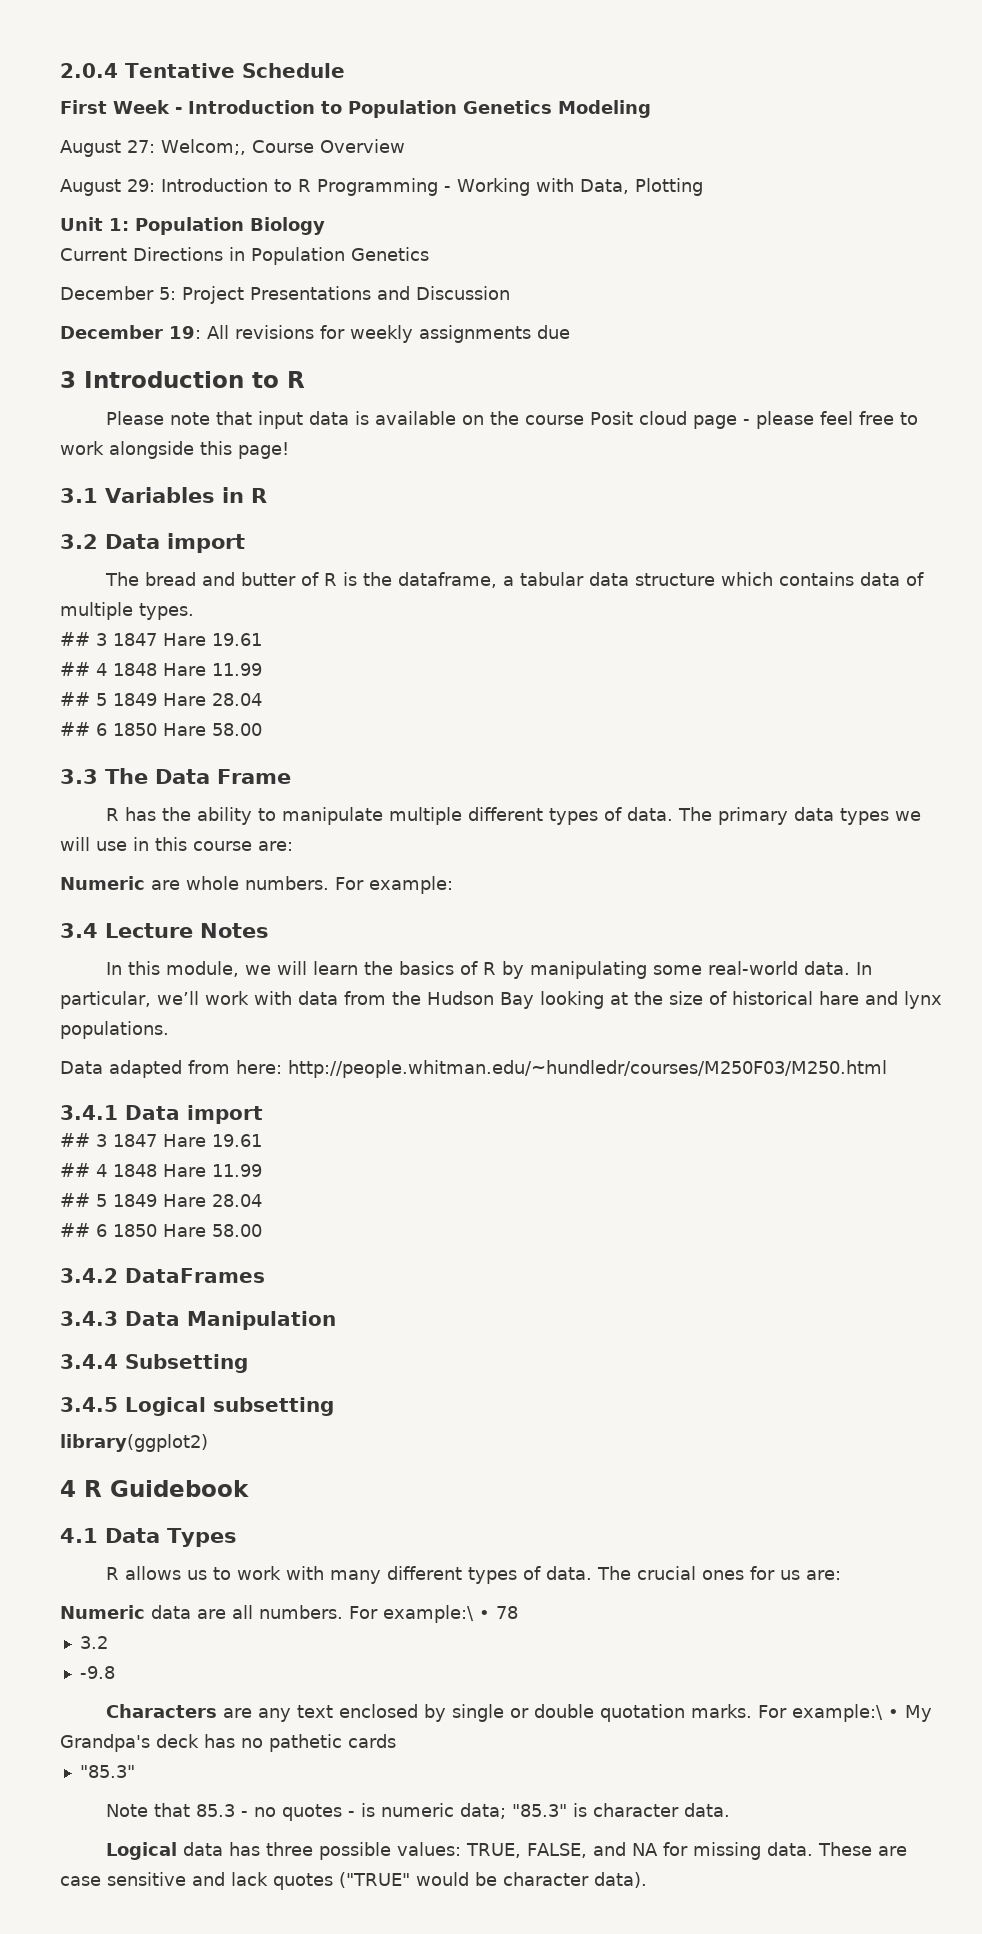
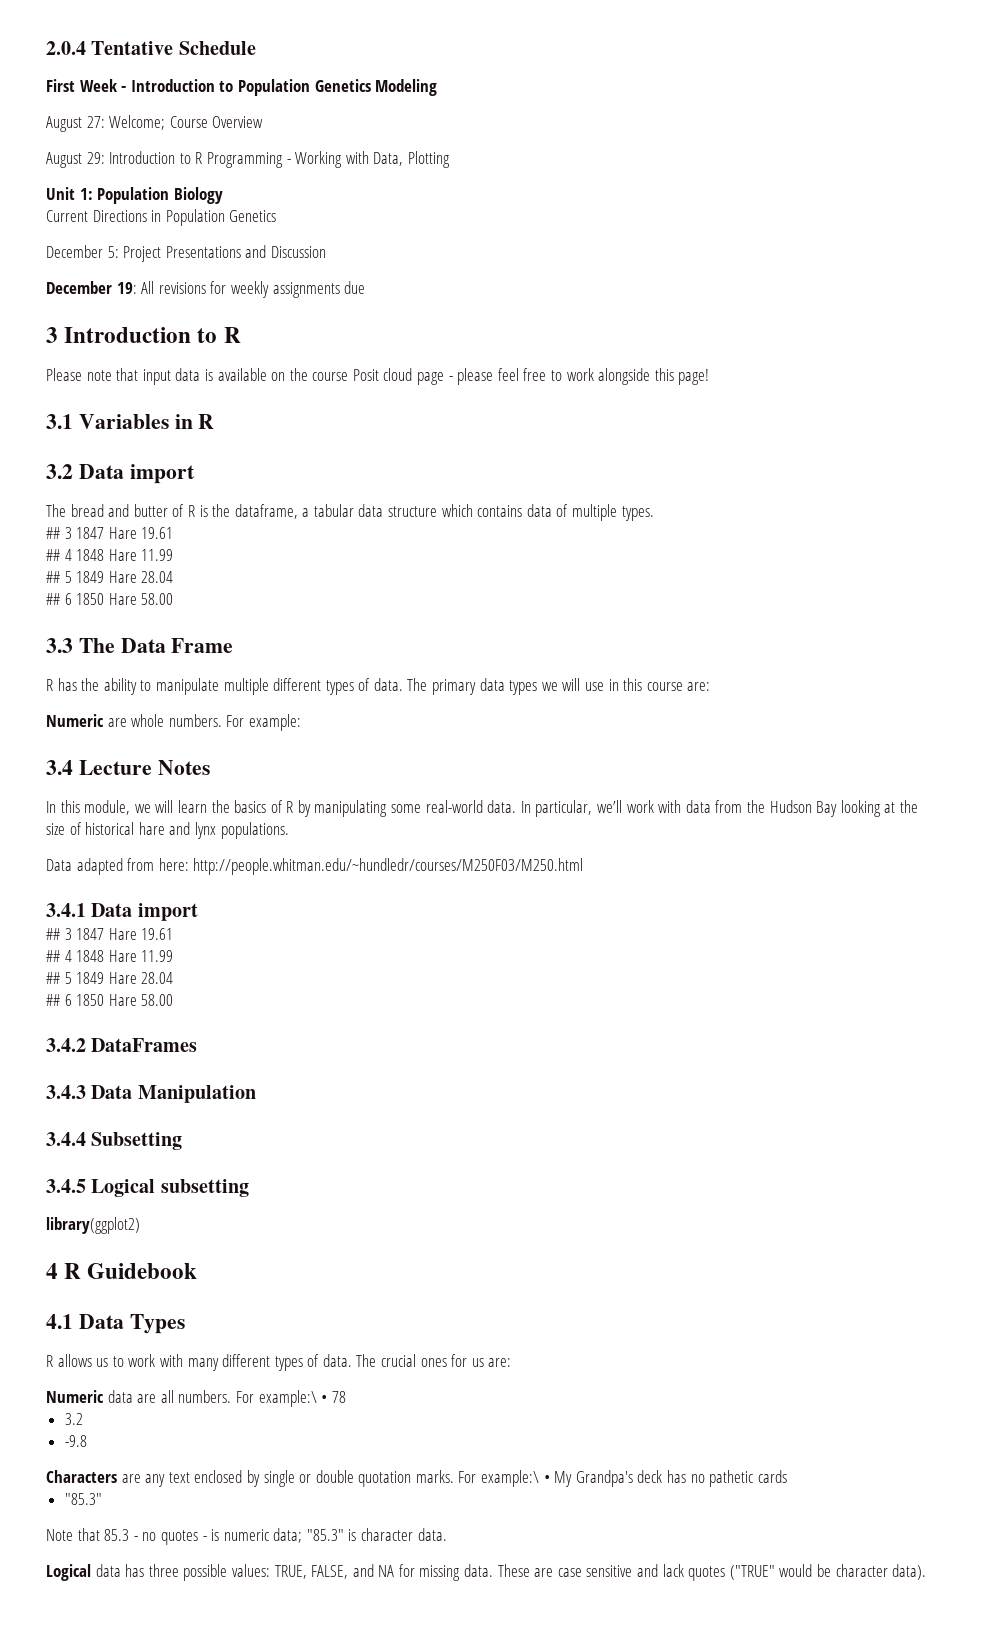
[161,139,246,155] Welcom;, -> [109,115,166,130] Welcome;

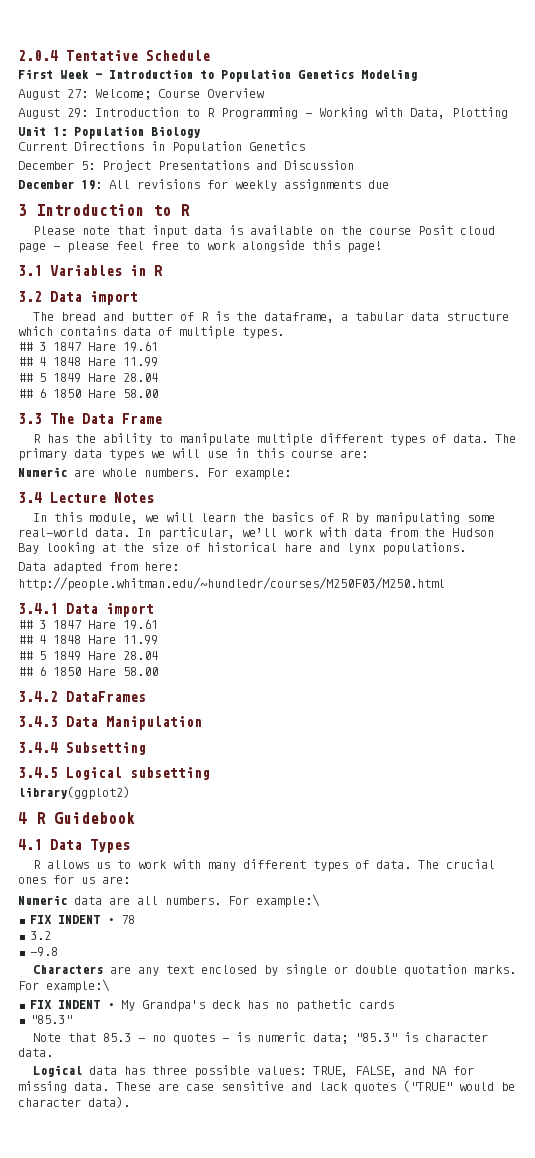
(317, 1398) none -> [29,915,100,924] // FIX INDENT
(540, 1478) none -> [29,1000,100,1009] // FIX INDENT

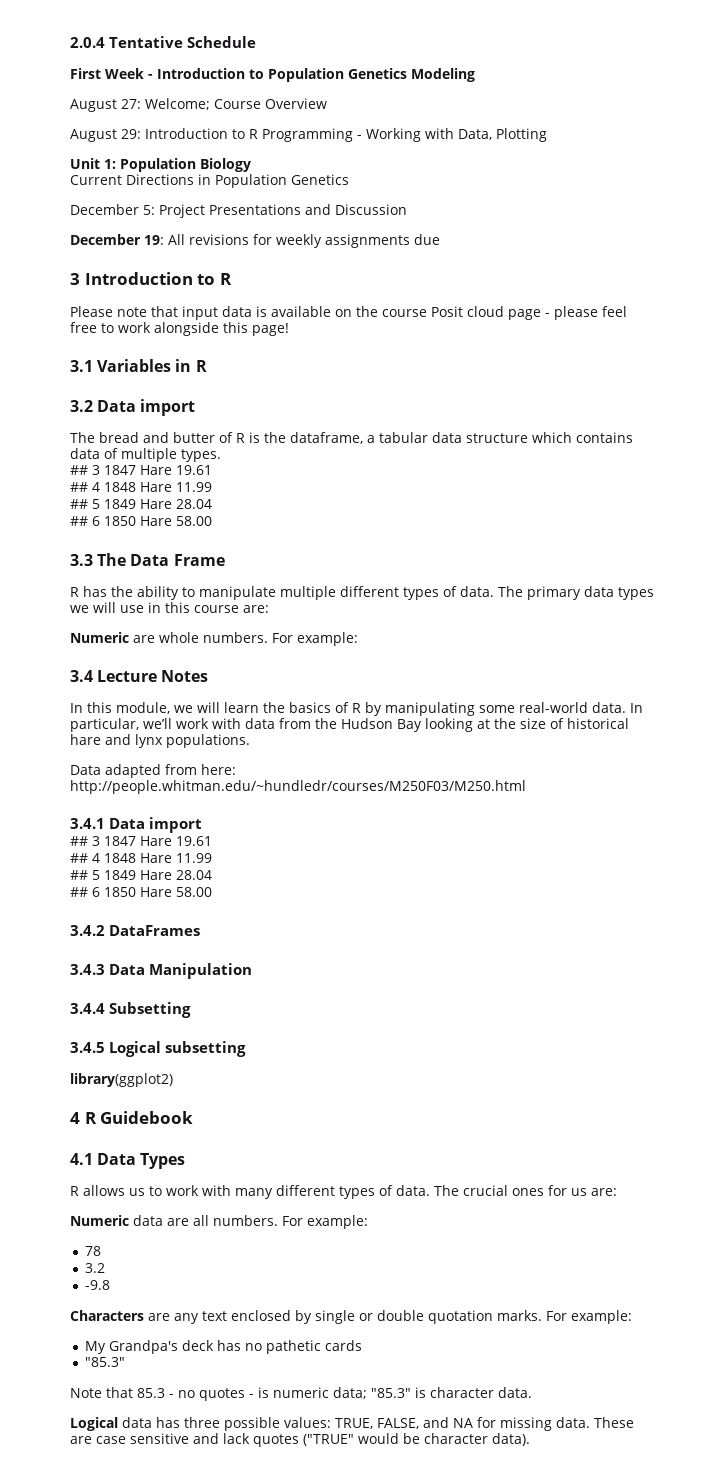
[256,894,320,908] [29,915,114,924] example:\ // FIX INDENT • -> [307,1215,368,1229] example: //
[46,979,110,993] [29,1000,114,1009] example:\ // FIX INDENT • -> [571,1310,632,1324] example: //

